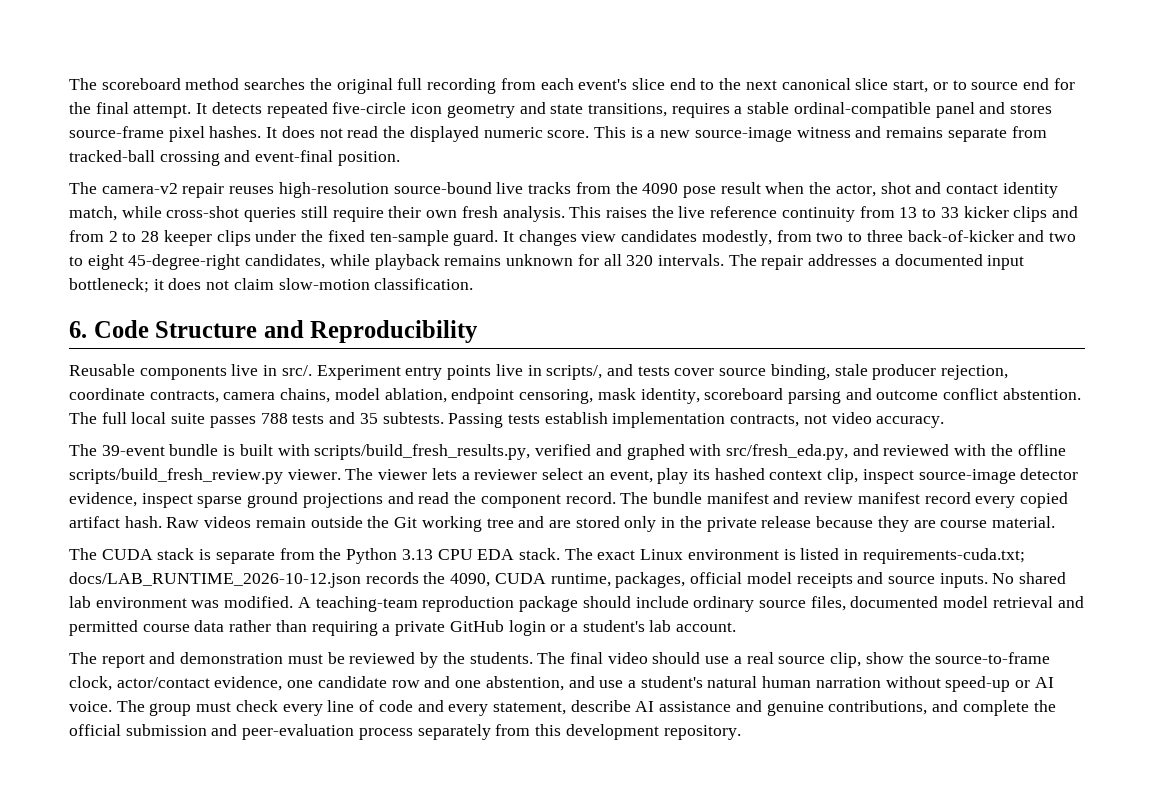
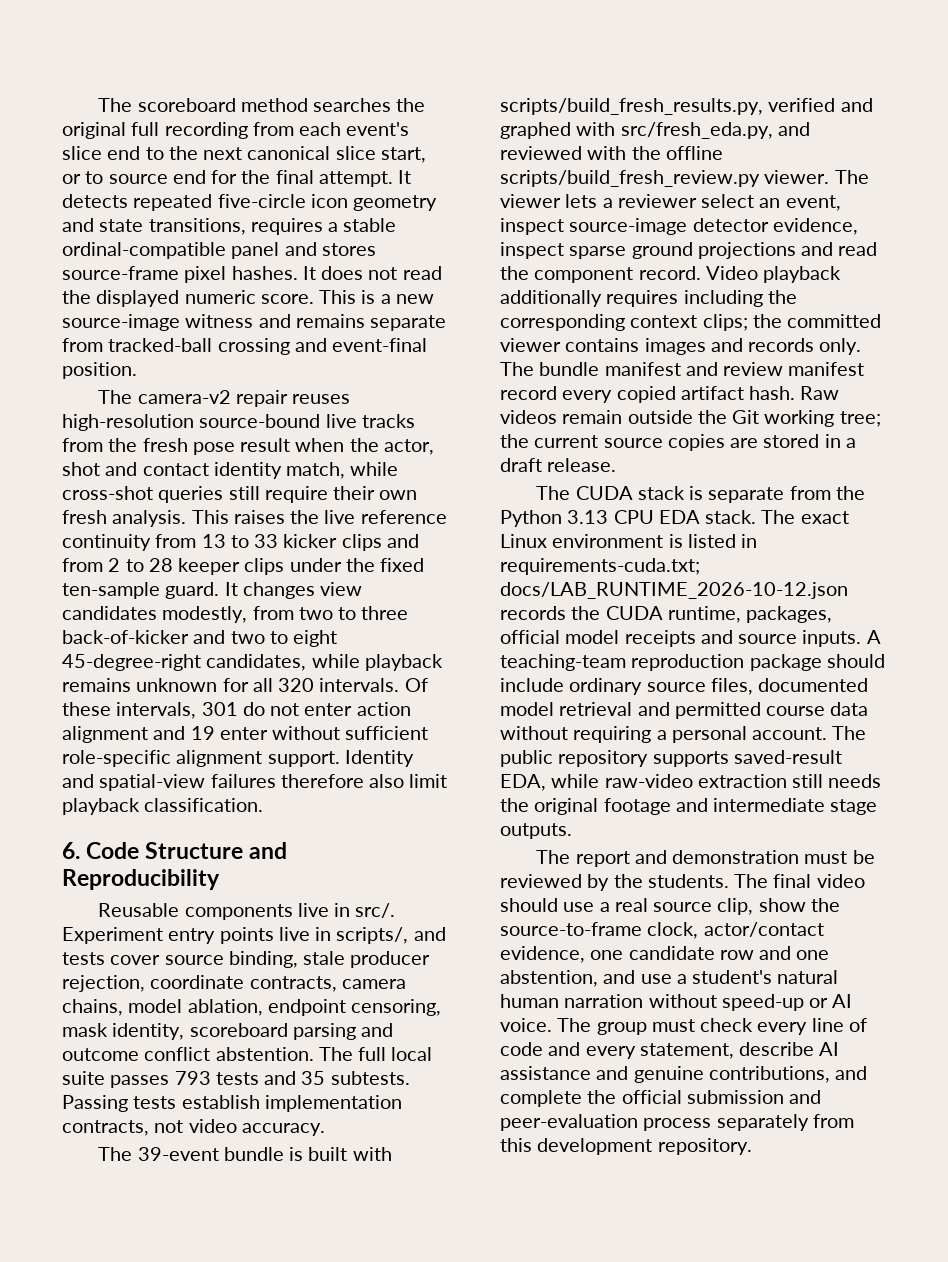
[642,183,679,194] 4090 -> [142,438,188,452] fresh
[728,254,1025,270] [69,278,370,293] The repair addresses a documented input bottleneck; it does not claim slow-motion -> [404,678,428,692] [62,702,411,719] [62,726,429,743] [62,750,414,767] [62,774,448,791] [62,798,140,815] Of these intervals, 301 do not enter action alignment and 19 enter without sufficient role-specific alignment support. Identity and spatial-view failures therefore also limit playback
[260,413,288,424] 788 -> [174,1071,211,1085] 793
[657,468,859,484] play its hashed context clip, -> (841, 203) none
(616, 498) none -> [705,266,842,283] [500,290,797,307] [500,314,882,331] [500,338,862,355] Video playback additionally requires including the corresponding context clips; the committed viewer contains images and records only.
[486,516,1055,532] tree and are stored only in the private release because they are course material. -> [839,411,881,427] [500,434,856,451] [500,458,617,472] tree; the current source copies are stored in a draft release.
[450,573,491,587] 4090, -> (601, 613) none
[992,572,1067,584] [69,596,294,608] No shared lab environment was modified. -> (862, 638) none
[229,620,737,636] rather than requiring a private GitHub login or a student's lab account. -> [500,726,867,743] [500,750,842,767] [500,774,882,791] [500,798,878,815] [500,823,572,839] without requiring a personal account. The public repository supports saved-result EDA, while raw-video extraction still needs the original footage and intermediate stage outputs.

